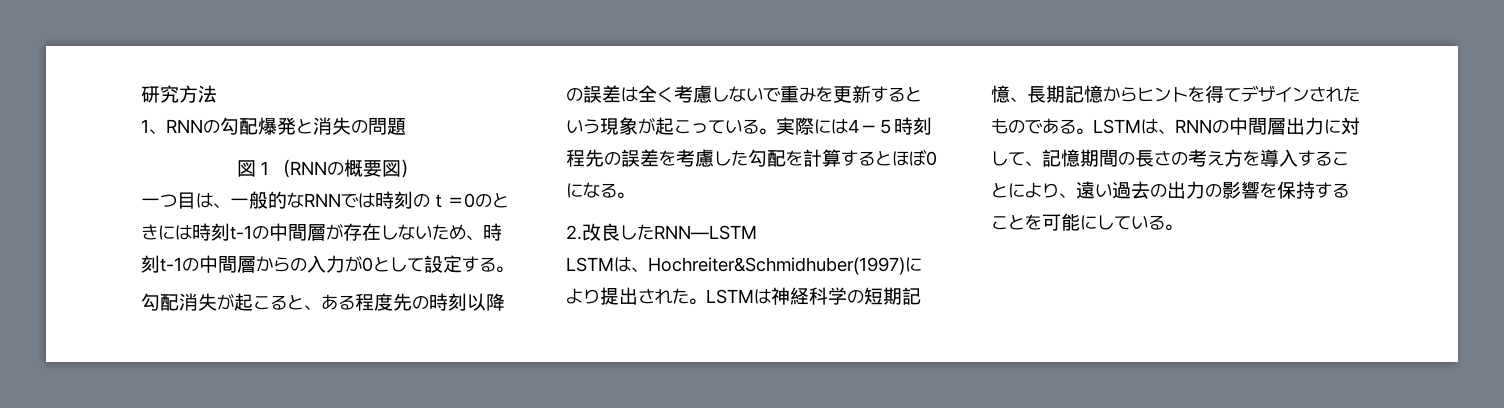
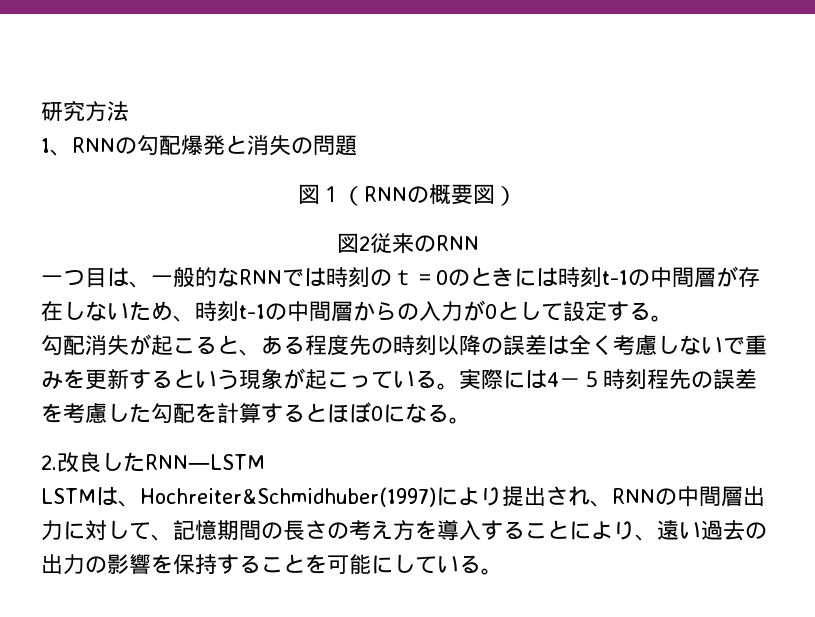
(418, 168) none -> [336,233,479,254] // 図2従来のRNN
[672,287,921,305] [991,85,1360,103] [991,118,1158,135] た。LSTMは神経科学の短期記憶、長期記憶からヒントを得てデザインされたものである。LSTMは -> (590, 496) none

